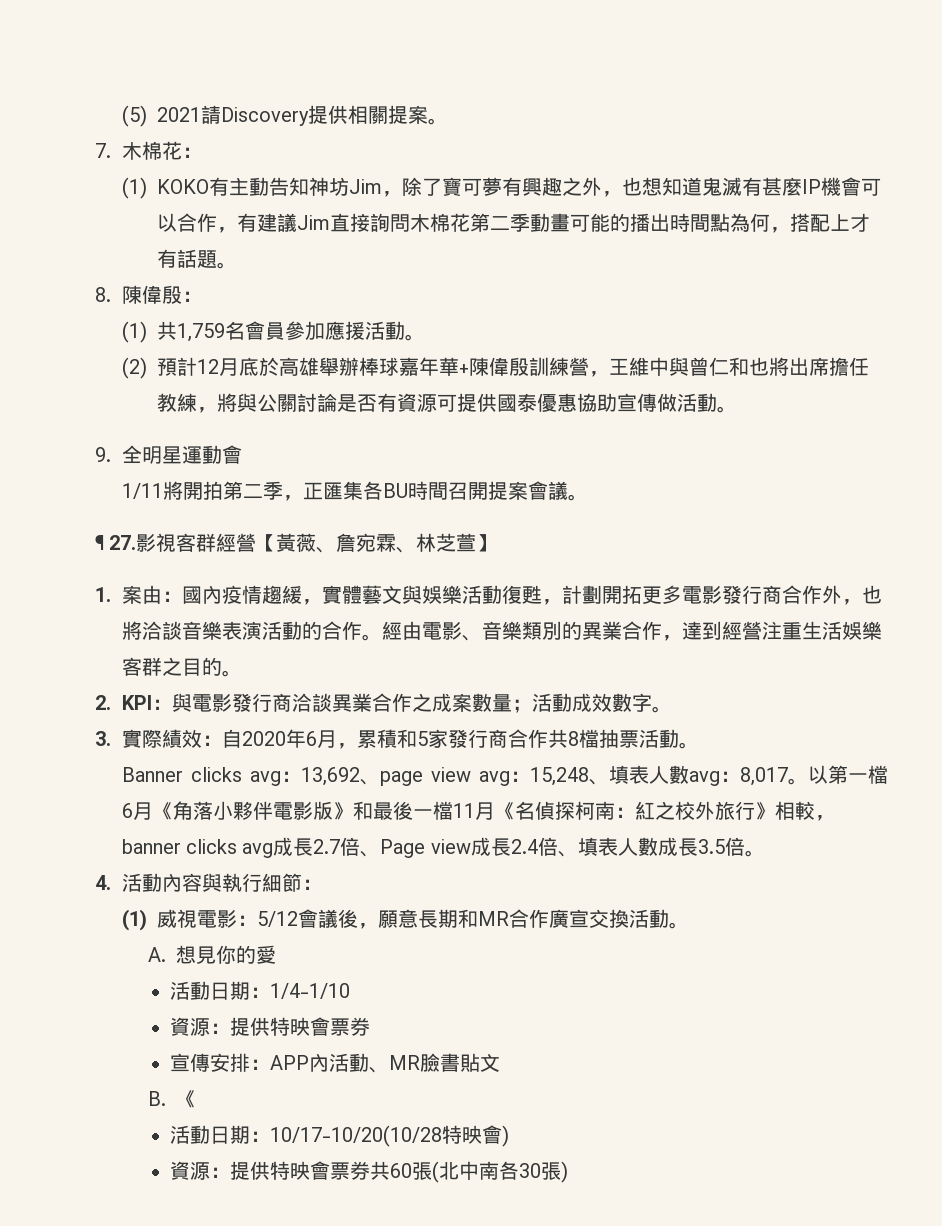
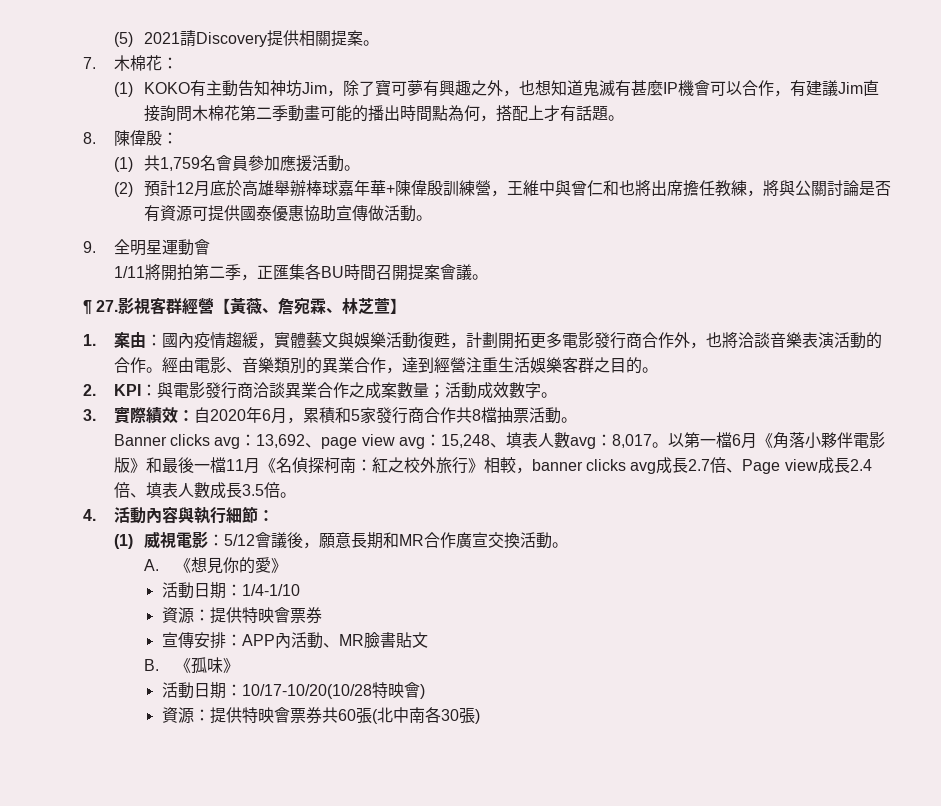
(167, 954) none -> [174,558,191,573] 《
(277, 954) none -> [270,558,287,573] 》
(197, 1099) none -> [190,657,239,674] 孤味》

